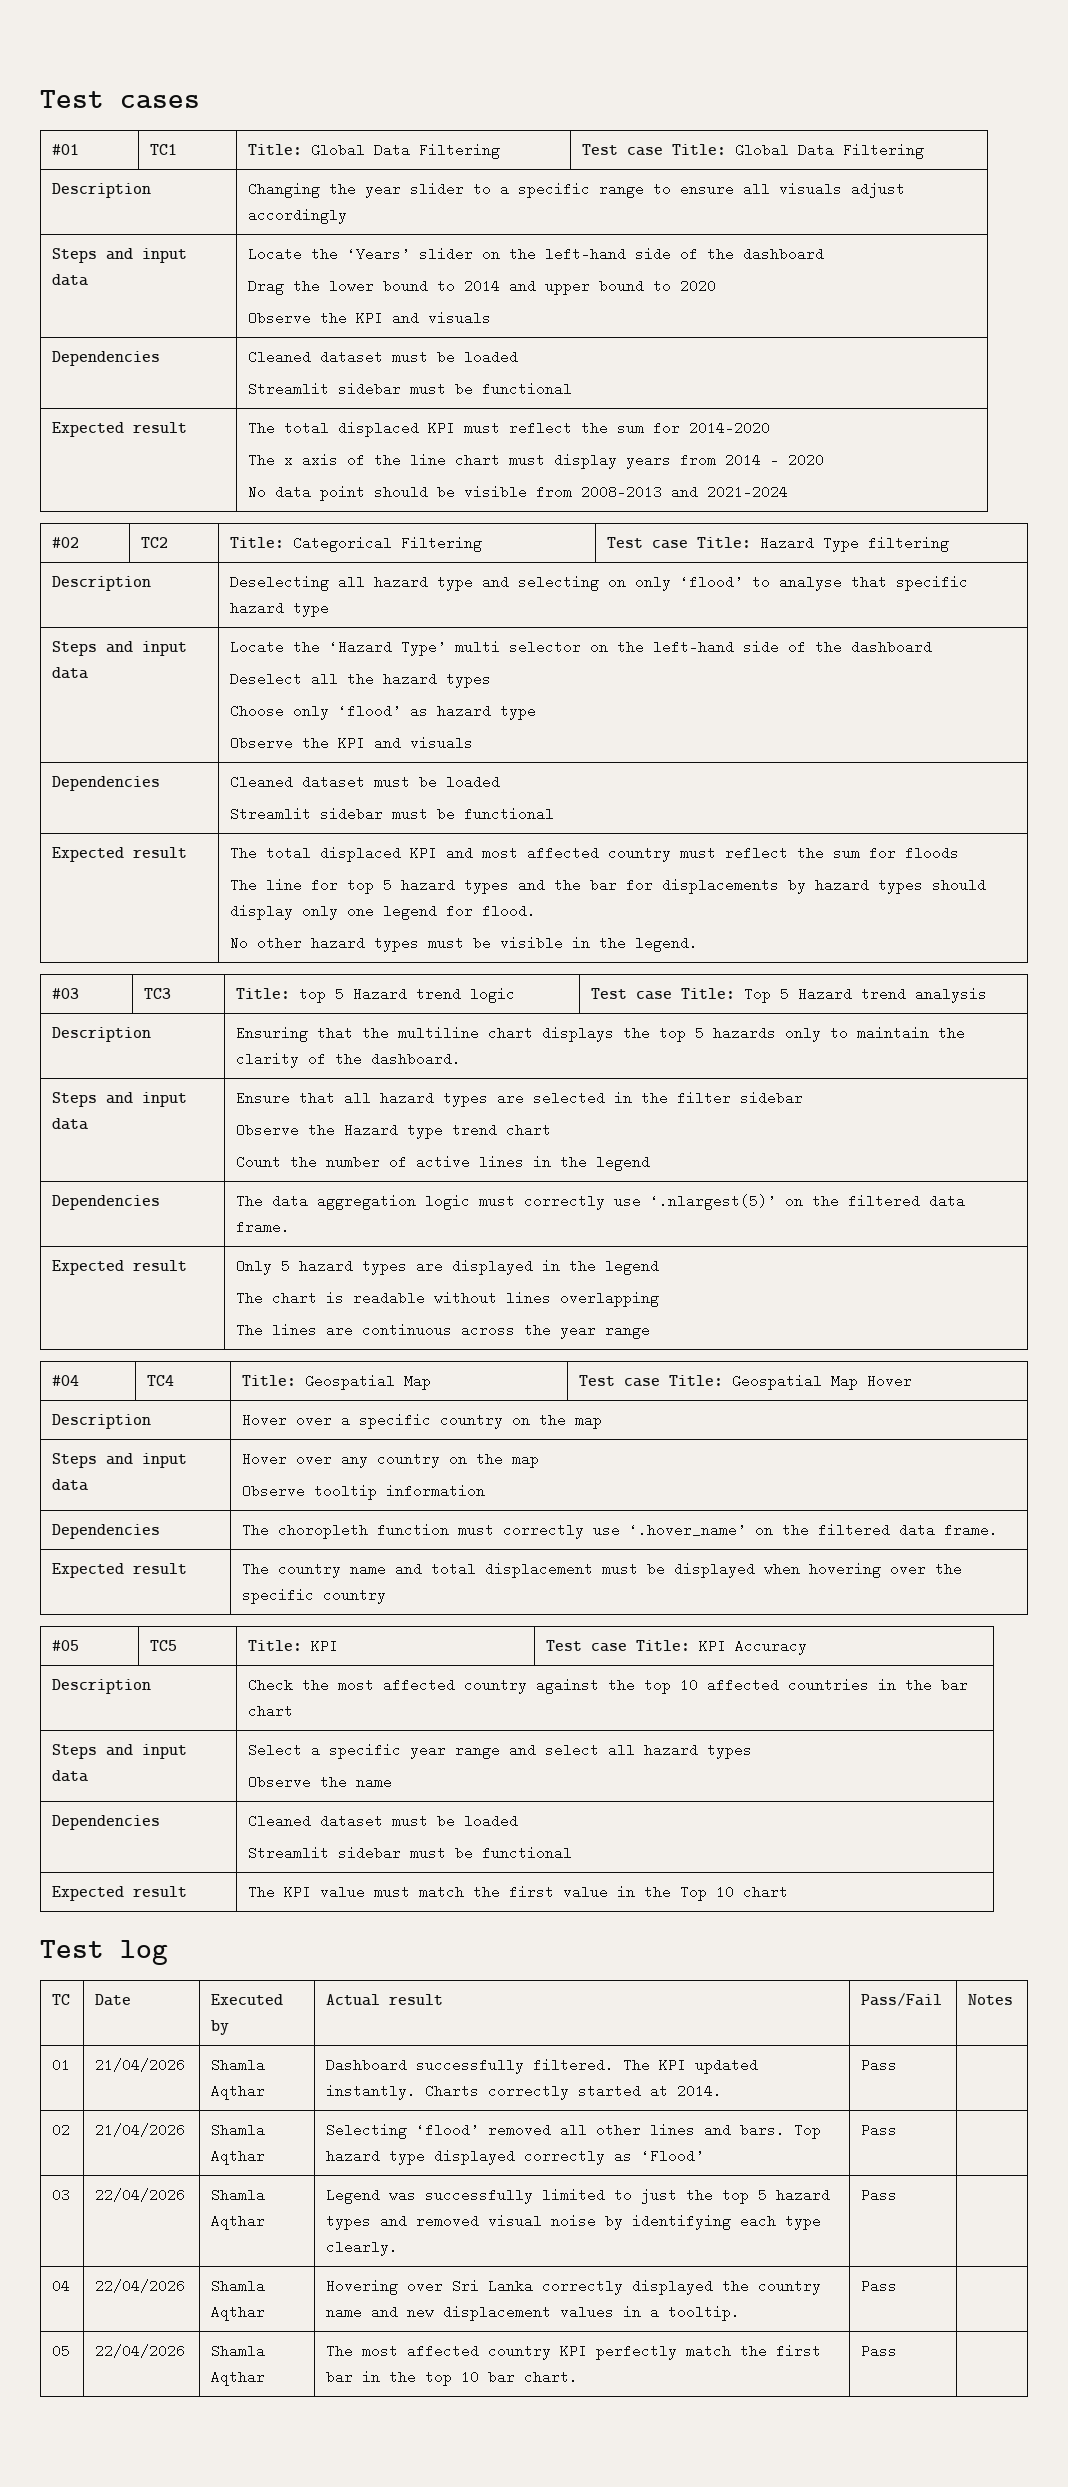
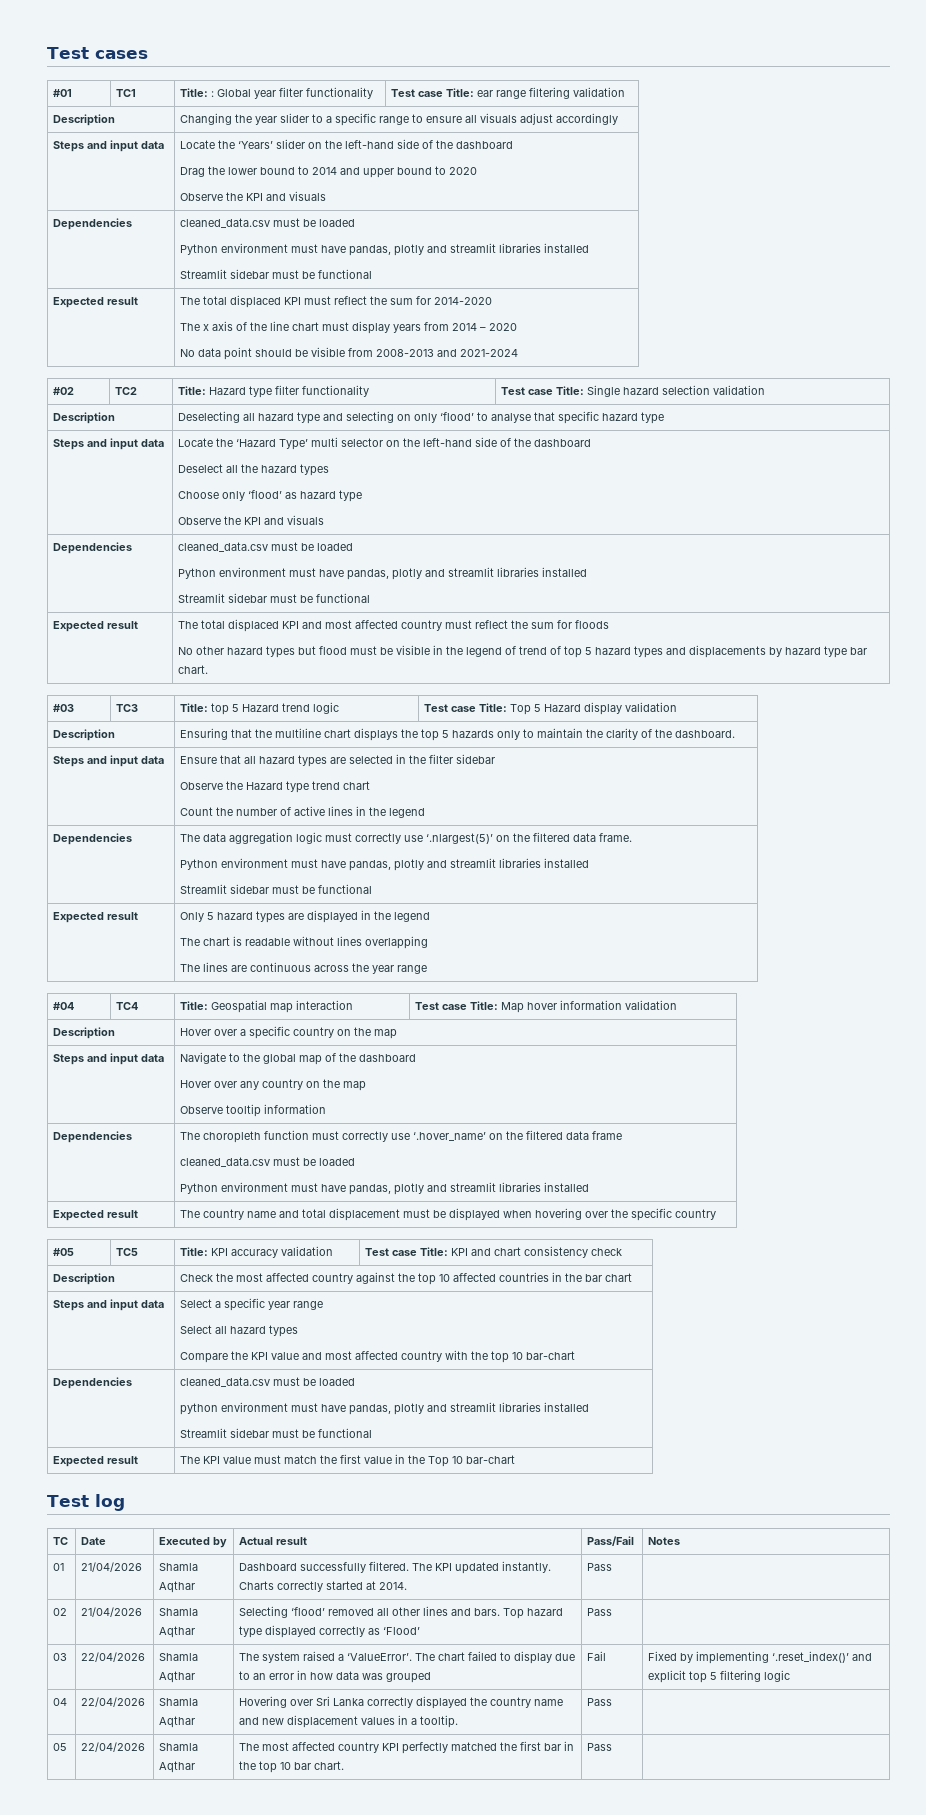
[311,143,501,159] [582,143,925,159] Global Data Filtering | Test case Title: Global Data Filtering -> [211,87,374,99] [391,87,626,99] : Global year filter functionality | Test case Title: ear range filtering validation
[248,350,519,364] Cleaned dataset must be loaded -> [180,218,356,228] [180,243,590,256] cleaned_data.csv must be loaded // Python environment must have pandas, plotly and streamlit libraries installed
[293,536,483,552] [607,536,950,552] Categorical Filtering | Test case Title: Hazard Type filtering -> [209,385,370,398] [501,385,766,397] Hazard type filter functionality | Test case Title: Single hazard selection validation
[230,775,501,789] Cleaned dataset must be loaded -> [178,542,354,552] [178,567,588,580] cleaned_data.csv must be loaded // Python environment must have pandas, plotly and streamlit libraries installed
[230,878,987,894] [230,904,537,920] [230,936,699,952] The line for top 5 hazard types and the bar for displacements by hazard types should display only one legend for flood. // No other hazard types must be visible in the legend. -> [178,645,868,658] [178,665,209,674] No other hazard types but flood must be visible in the legend of trend of top 5 hazard types and displacements by hazard type bar chart.
[861,987,988,1003] trend analysis -> [584,702,678,715] display validation
(291, 1227) none -> [180,858,590,871] [180,884,373,894] // Python environment must have pandas, plotly and streamlit libraries installed // Streamlit sidebar must be functional
[404,1374,432,1390] [579,1374,913,1390] Map | Test case Title: Geospatial Map Hover -> [270,1000,354,1013] [415,1000,678,1013] map interaction | Test case Title: Map hover information validation
(89, 1485) none -> [180,1052,417,1065] Navigate to the global map of the dashboard //
[944,1523,999,1537] frame. -> [592,1131,623,1140] [180,1157,356,1167] [180,1182,590,1195] frame // cleaned_data.csv must be loaded // Python environment must have pandas, plotly and streamlit libraries installed
(339, 1646) none -> [231,1246,334,1258] accuracy validation
[735,1639,808,1655] Accuracy -> [471,1246,623,1258] and chart consistency check
[509,1743,600,1757] and select -> [180,1325,213,1334] // Select
[248,1775,393,1789] [52,1815,161,1830] [248,1814,519,1828] Observe the name // Dependencies | Cleaned dataset must be loaded -> [180,1350,576,1363] [53,1377,133,1389] [180,1377,356,1387] [180,1402,590,1415] Compare the KPI value and most affected country with the top 10 bar-chart // Dependencies | cleaned_data.csv must be loaded // python environment must have pandas, plotly and streamlit libraries installed
[743,1885,789,1899] chart -> [466,1455,516,1464] bar-chart
[326,2188,831,2204] [326,2214,822,2230] [326,2240,399,2256] [861,2188,898,2202] Legend was successfully limited to just the top 5 hazard types and removed visual noise by identifying each type clearly. | Pass | -> [239,1651,576,1664] [239,1670,432,1683] [587,1651,607,1661] [648,1651,873,1664] [648,1670,791,1683] The system raised a ‘ValueError’. The chart failed to display due to an error in how data was grouped | Fail | Fixed by implementing ‘.reset_index()’ and explicit top 5 filtering logic
[686,2344,732,2358] match -> [451,1742,498,1751] matched

